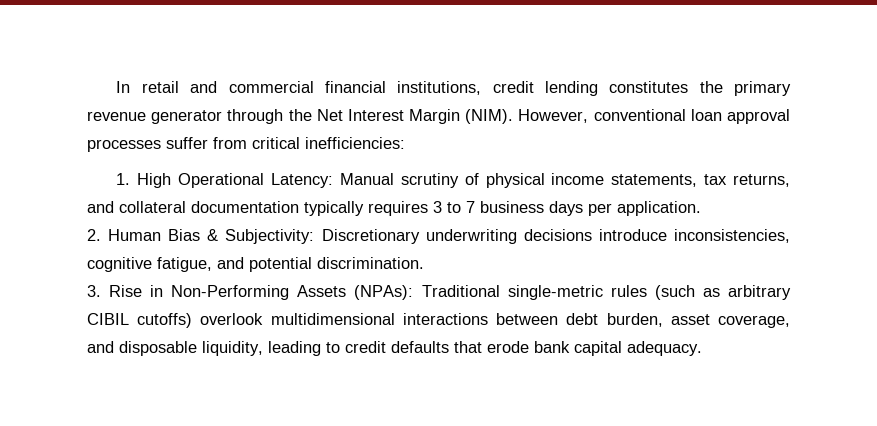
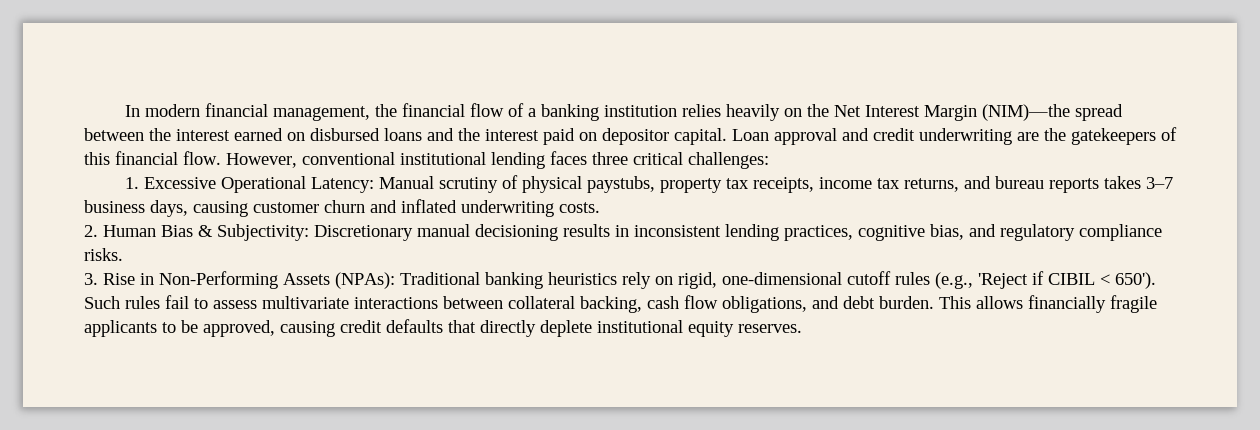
[141,81,792,96] [87,109,790,124] [87,137,405,152] retail and commercial financial institutions, credit lending constitutes the primary revenue generator through the Net Interest Margin (NIM). However, conventional loan approval processes suffer from critical inefficiencies: -> [145,103,1124,121] [84,127,1177,145] [84,151,769,169] modern financial management, the financial flow of a banking institution relies heavily on the Net Interest Margin (NIM)—the spread between the interest earned on disbursed loans and the interest paid on depositor capital. Loan approval and credit underwriting are the gatekeepers of this financial flow. However, conventional institutional lending faces three critical challenges:
[137,173,172,188] High -> [144,177,217,189] Excessive
[551,173,790,187] [87,201,701,216] income statements, tax returns, and collateral documentation typically requires 3 to 7 business days per application. -> [587,176,1174,193] [84,199,600,217] paystubs, property tax receipts, income tax returns, and bureau reports takes 3–7 business days, causing customer churn and inflated underwriting costs.
[425,229,790,244] [87,257,424,272] underwriting decisions introduce inconsistencies, cognitive fatigue, and potential discrimination. -> [417,224,1162,241] [84,248,123,261] manual decisioning results in inconsistent lending practices, cognitive bias, and regulatory compliance risks.
[507,285,791,300] [87,313,790,328] [87,341,702,356] single-metric rules (such as arbitrary CIBIL cutoffs) overlook multidimensional interactions between debt burden, asset coverage, and disposable liquidity, leading to credit defaults that erode bank capital adequacy. -> [485,271,1156,289] [84,295,1157,313] [84,319,802,337] banking heuristics rely on rigid, one-dimensional cutoff rules (e.g., 'Reject if CIBIL < 650'). Such rules fail to assess multivariate interactions between collateral backing, cash flow obligations, and debt burden. This allows financially fragile applicants to be approved, causing credit defaults that directly deplete institutional equity reserves.

